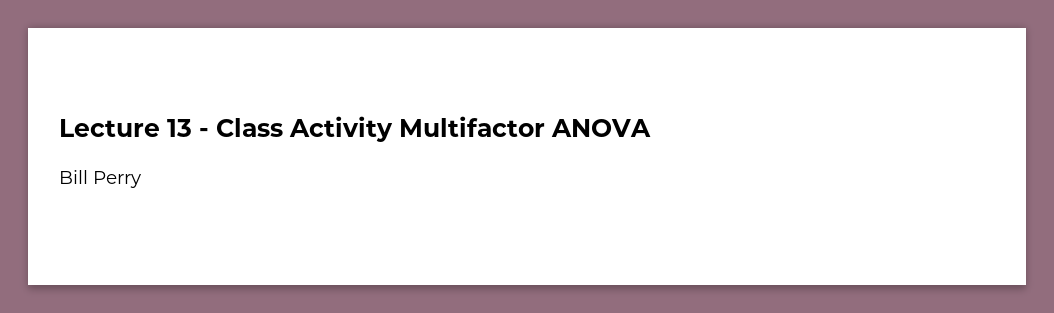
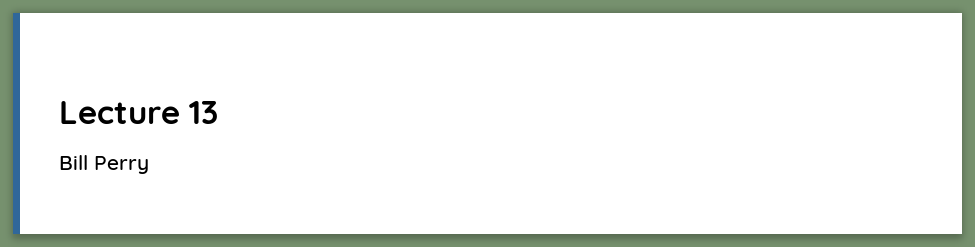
[199,116,651,142] - Class Activity Multifactor ANOVA -> (218, 112) none

